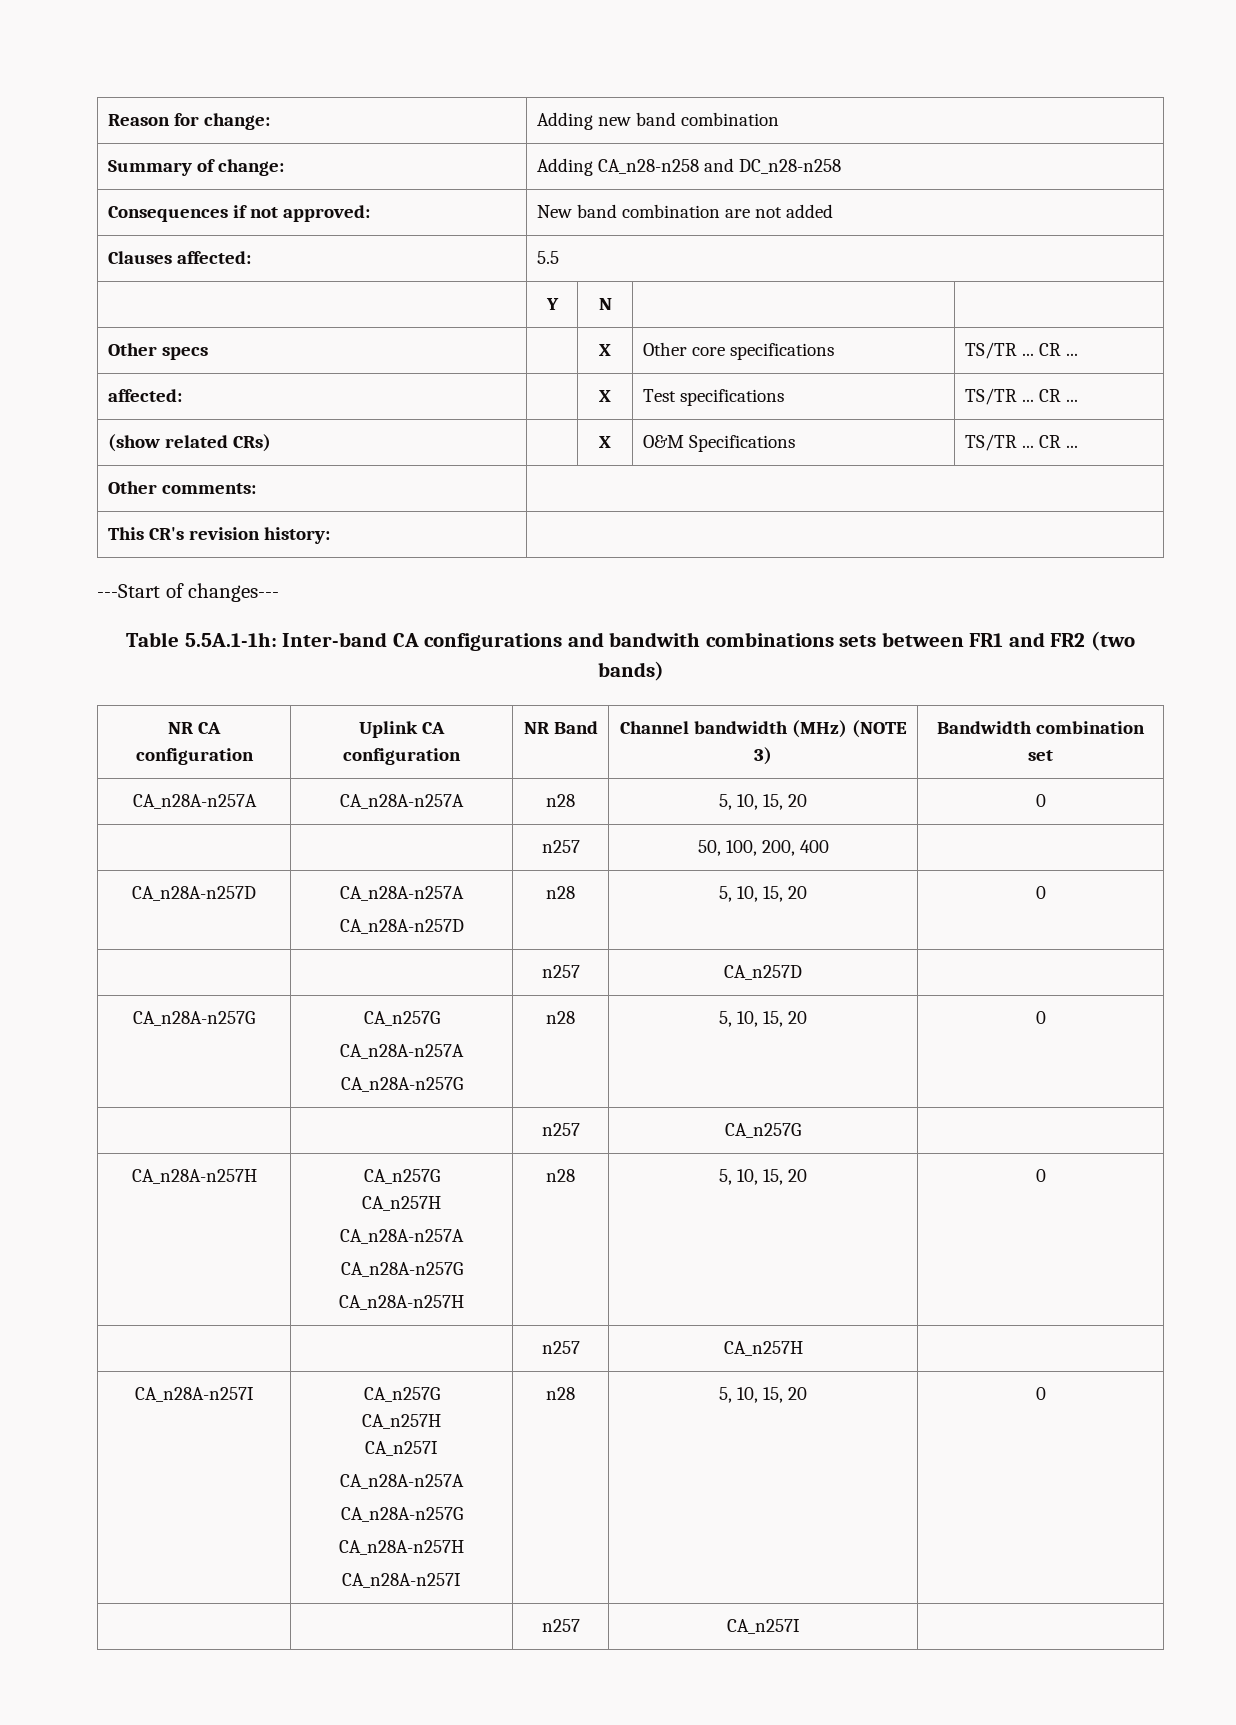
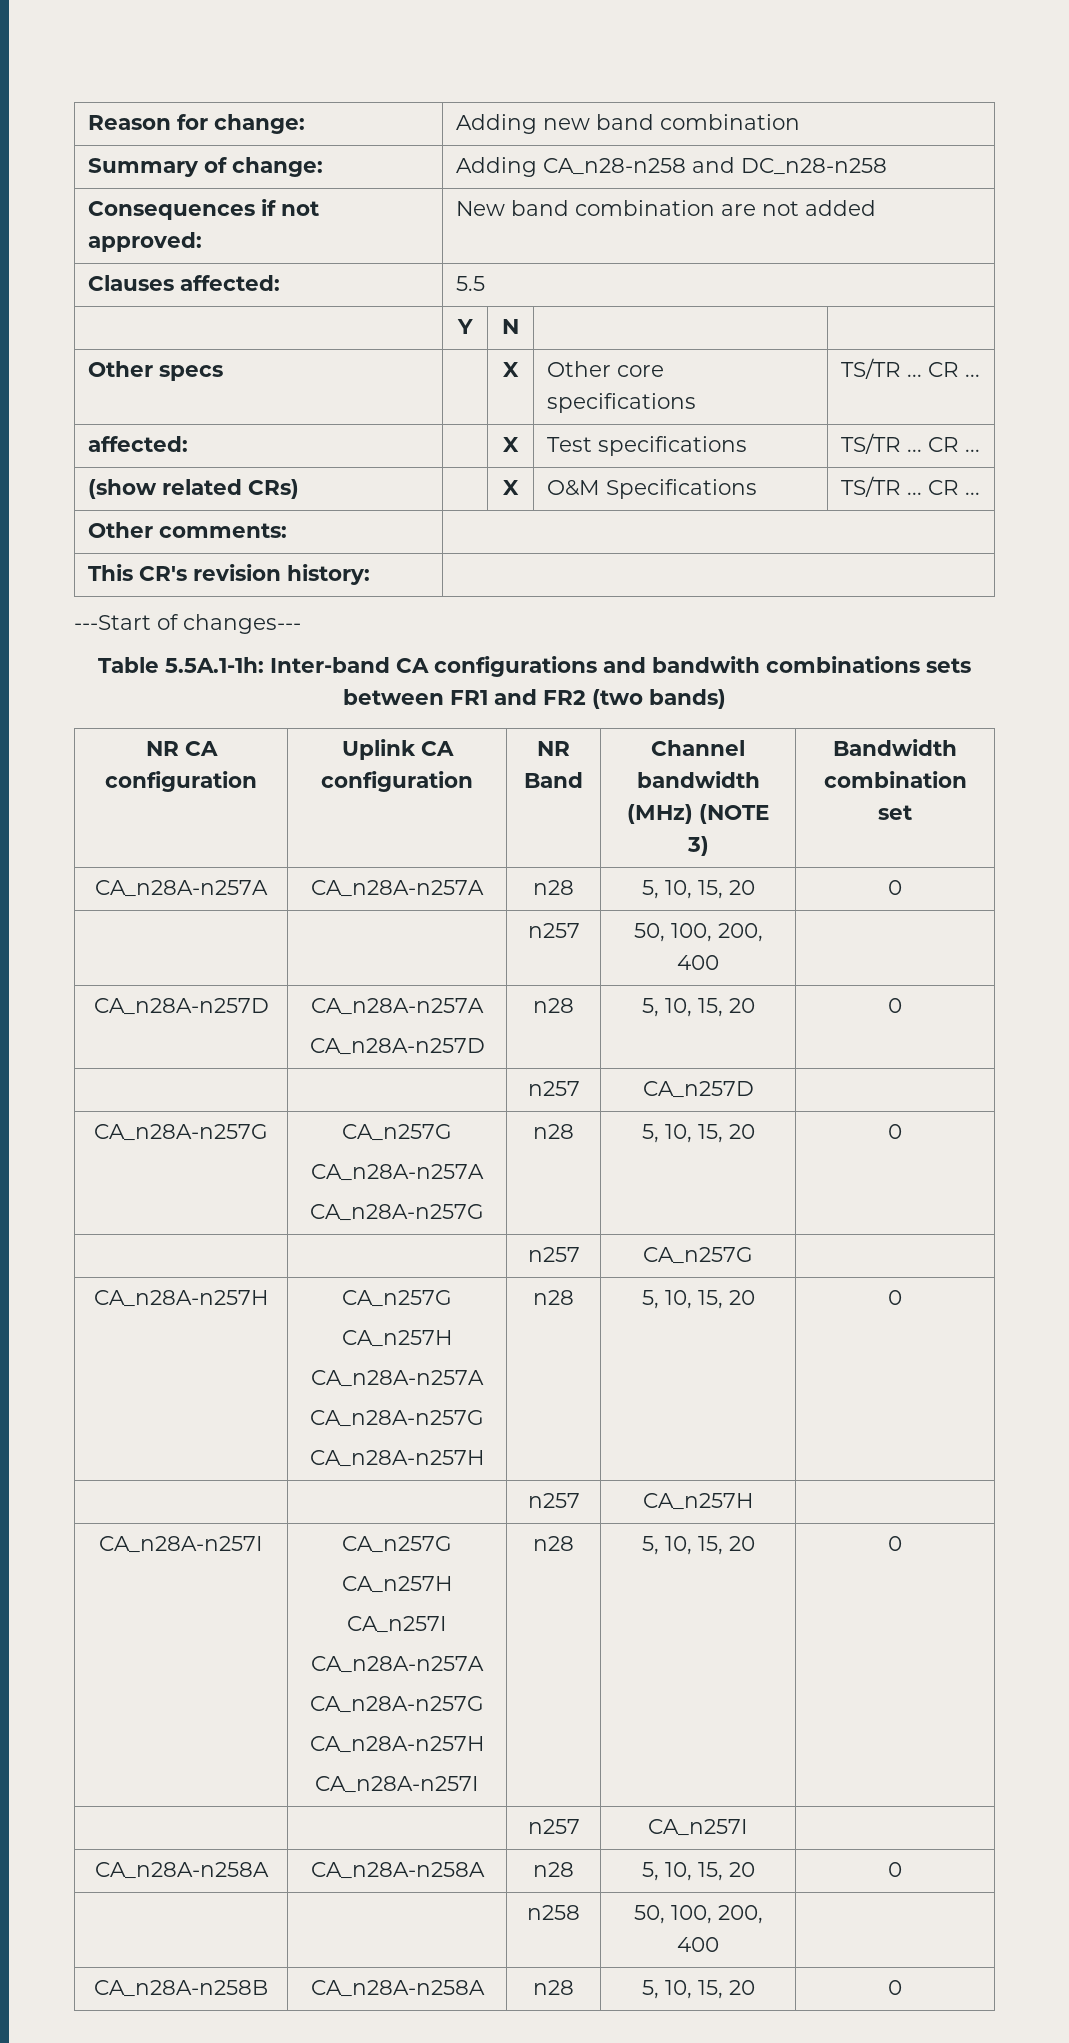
(800, 1626) none -> [94,1862,269,1879] [310,1862,485,1879] [533,1862,574,1877] [641,1862,755,1881] [888,1862,902,1877] [527,1905,580,1920] [633,1905,763,1924] [677,1937,719,1952] [94,1980,268,1997] [310,1980,485,1997] [533,1980,574,1995] [641,1980,755,1999] [888,1980,902,1995] // CA_n28A-n258A | CA_n28A-n258A | n28 | 5, 10, 15, 20 | 0 // | | n258 | 50, 100, 200, 400 | // CA_n28A-n258B | CA_n28A-n258A | n28 | 5, 10, 15, 20 | 0

